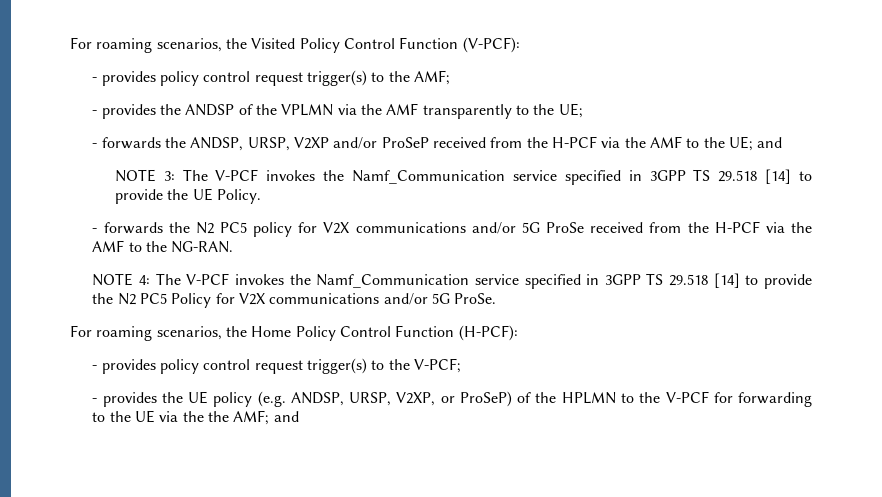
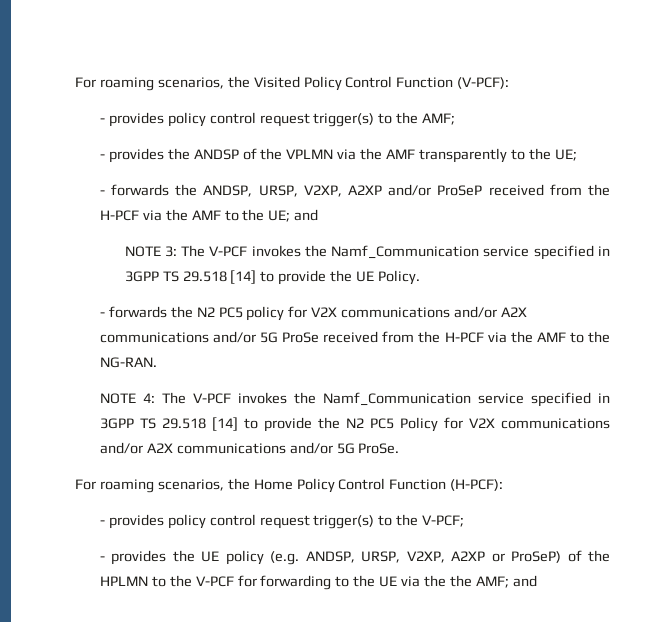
[294,137,330,149] V2XP -> [303,185,383,197] V2XP, A2XP
(516, 228) none -> [500,307,527,317] [99,331,256,343] A2X communications and/or
(428, 299) none -> [146,442,333,454] A2X communications and/or
(436, 399) none -> [451,551,486,561] A2XP

